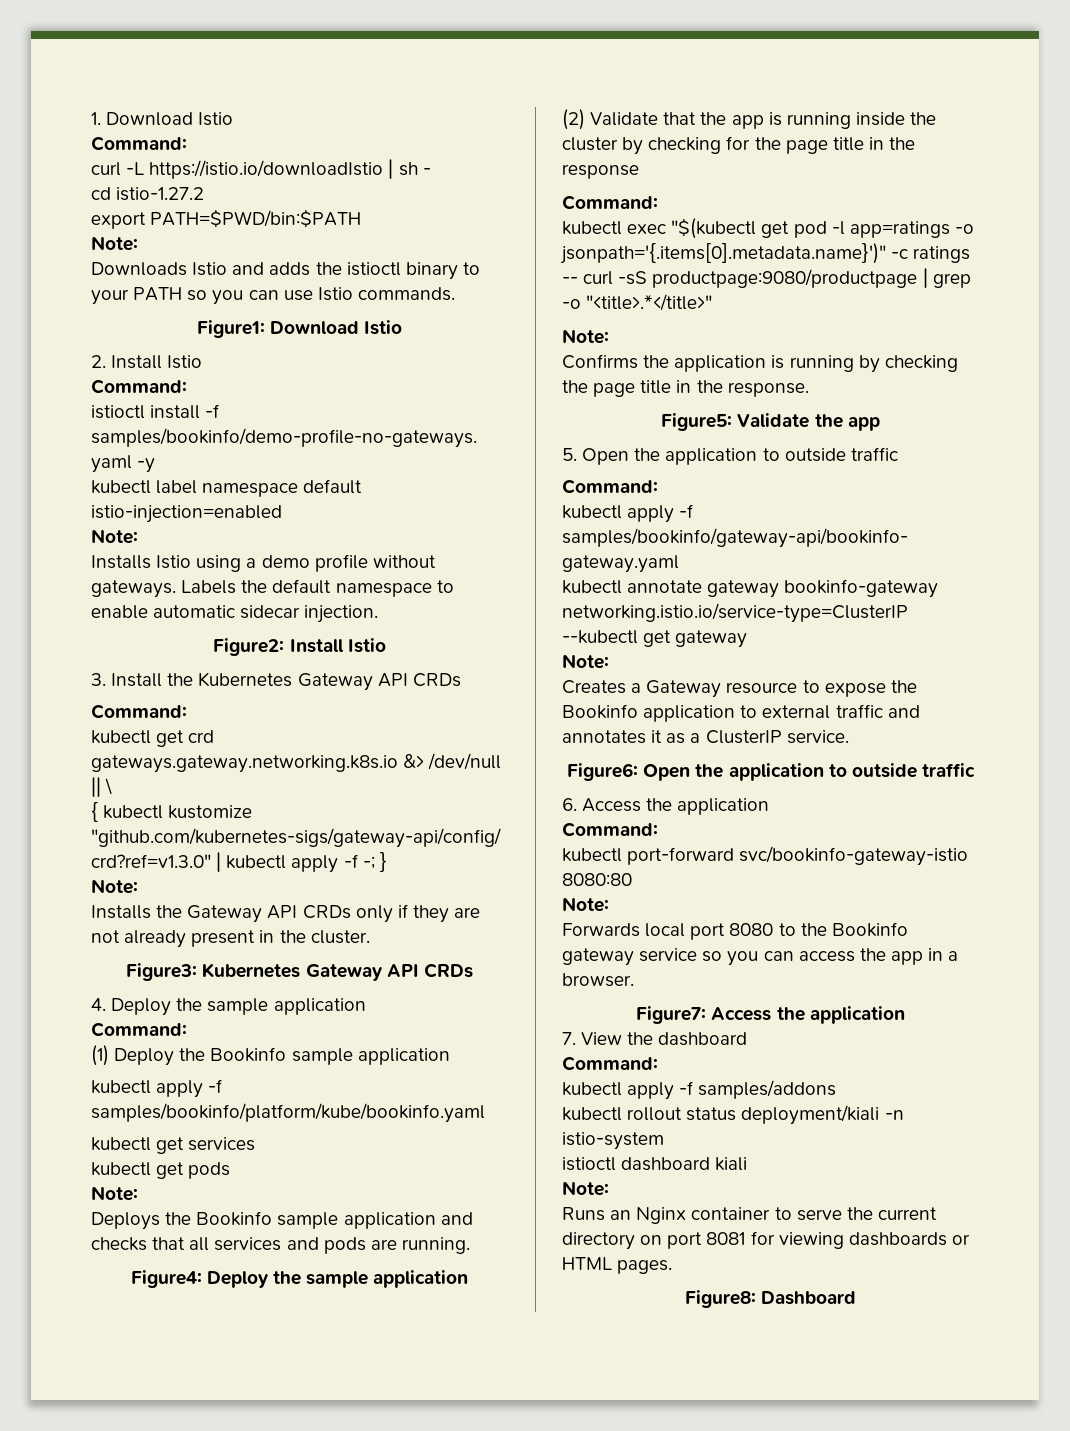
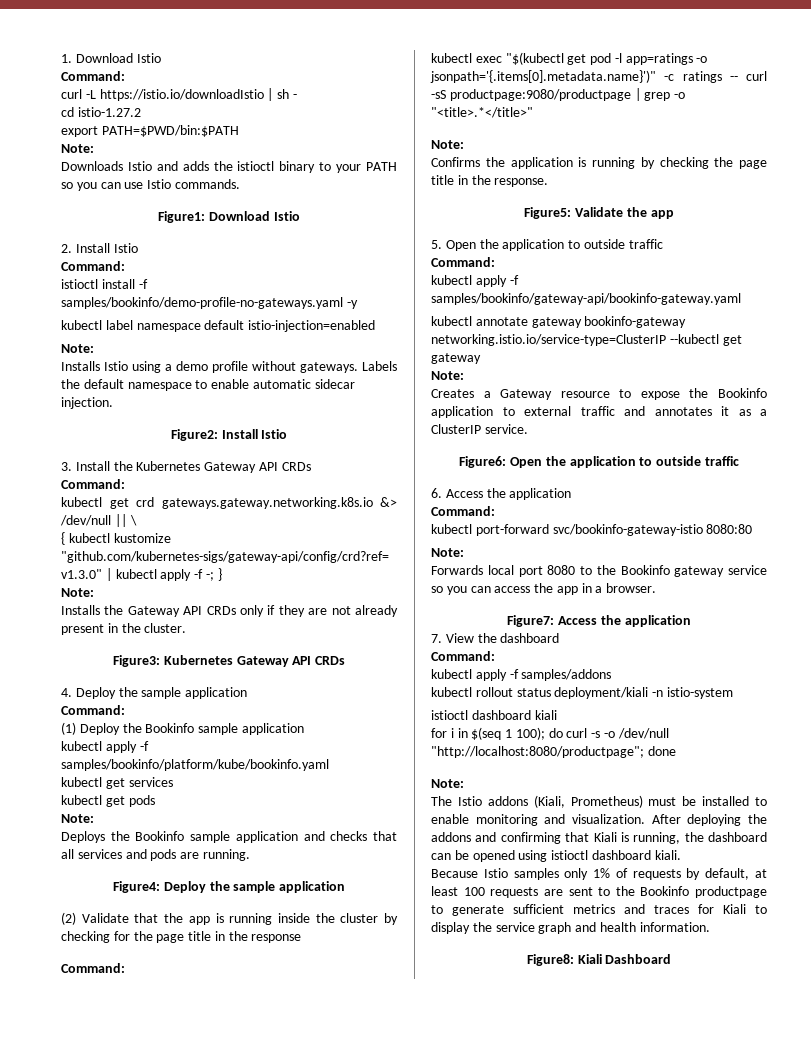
[562,1181,609,1196] [562,1207,937,1224] [562,1231,970,1250] [562,1257,673,1274] Note: // Runs an Nginx container to serve the current directory on port 8081 for viewing dashboards or HTML pages. -> [431,727,669,740] [431,746,676,758] [431,779,464,788] [431,795,767,808] [431,814,767,826] [431,832,767,844] [431,850,681,862] [431,868,767,880] [431,886,767,898] [431,904,767,916] [431,922,710,934] for i in $(seq 1 100); do curl -s -o /dev/null "http://localhost:8080/productpage"; done // Note: // The Istio addons (Kiali, Prometheus) must be installed to enable monitoring and visualization. After deploying the addons and confirming that Kiali is running, the dashboard can be opened using istioctl dashboard kiali. // Because Istio samples only 1% of requests by default, at least 100 requests are sent to the Bookinfo productpage to generate sufficient metrics and traces for Kiali to display the service graph and health information.
(756, 1299) none -> [577,954,602,964] Kiali

